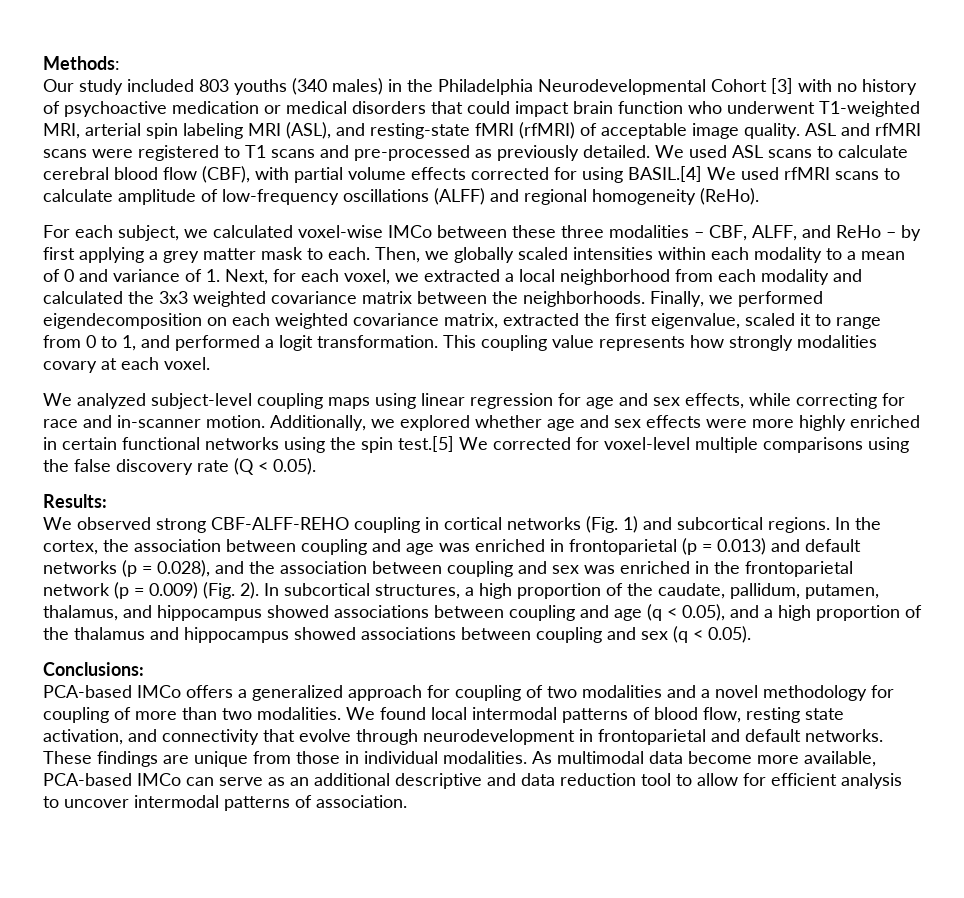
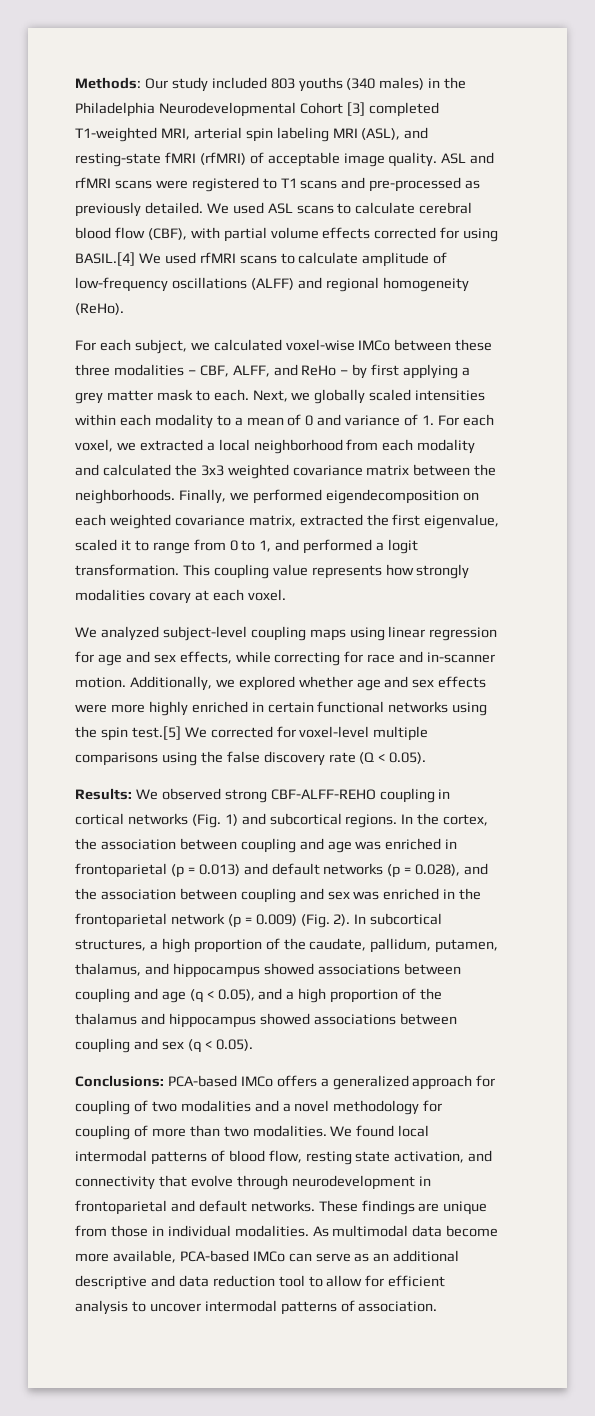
(120, 63) // -> (141, 83) none
[798,79,917,95] [43,101,815,117] with no history of psychoactive medication or medical disorders that could impact brain function who underwent -> [368,102,439,117] completed
[375,247,420,263] Then, -> [252,390,288,402] Next,
[225,269,296,285] Next, for -> [437,415,459,426] For
(107, 501) // -> (132, 794) none
(144, 669) // -> (164, 1081) none

